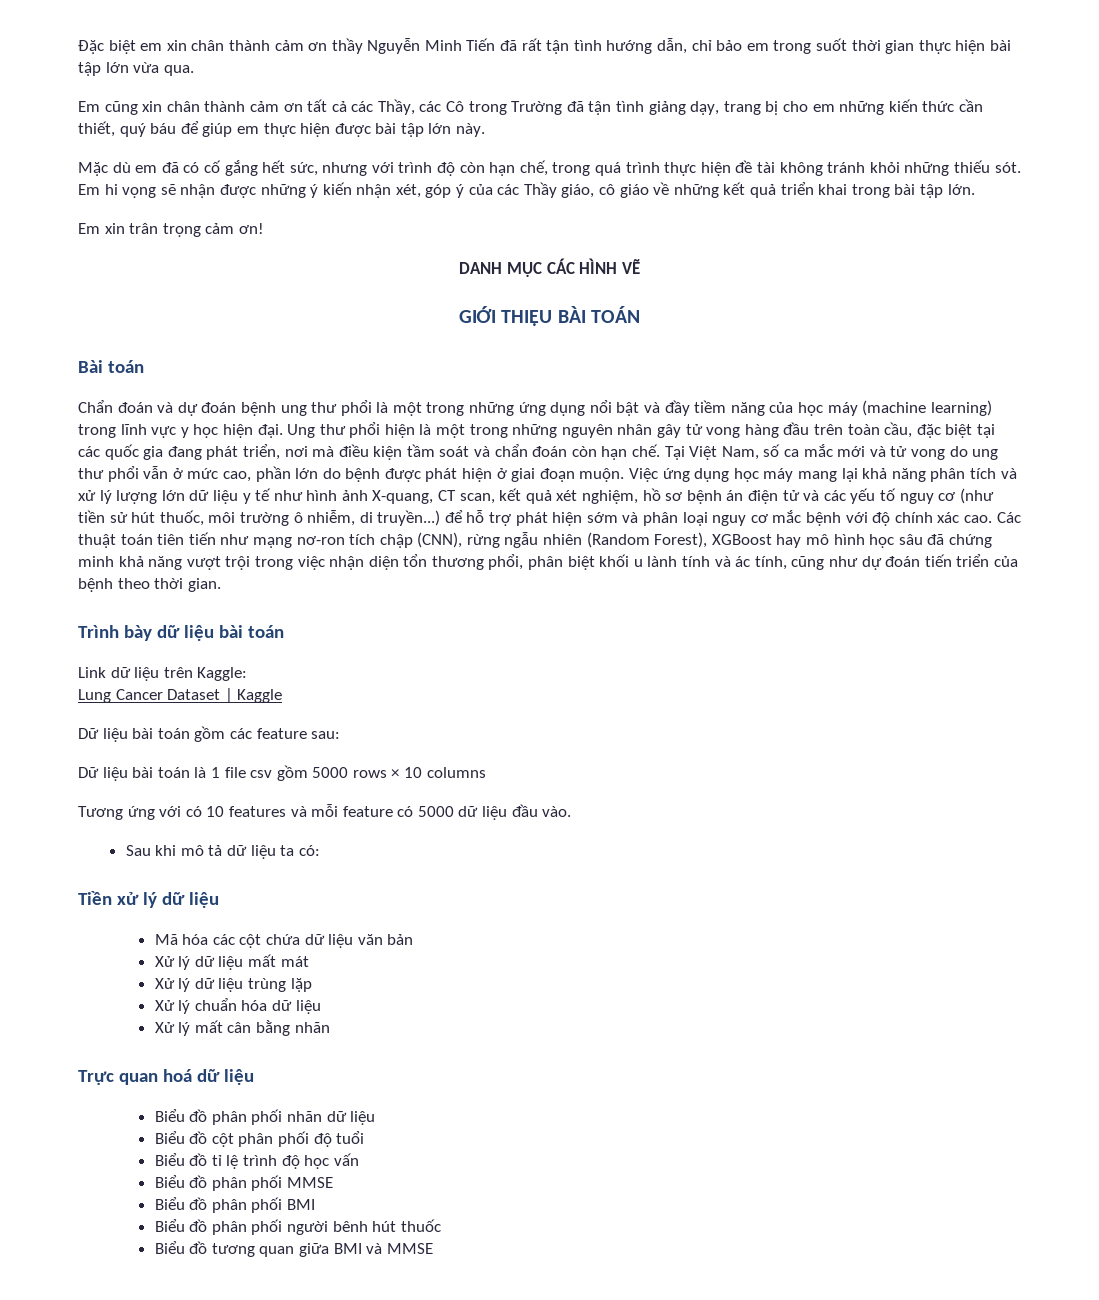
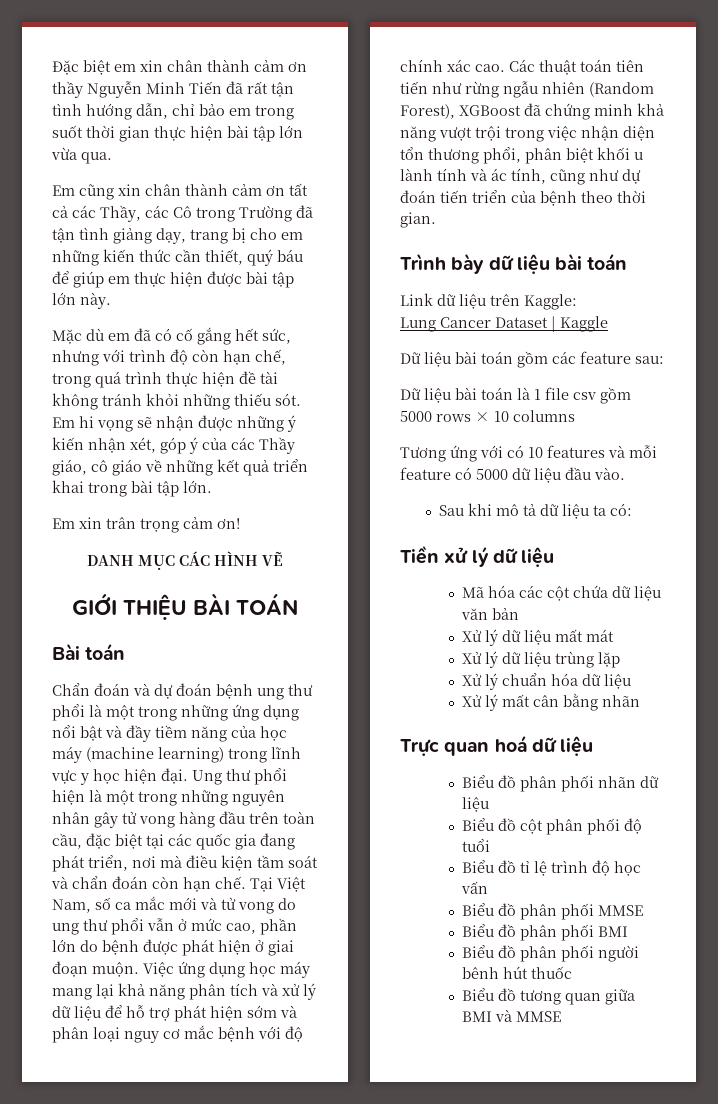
[116,488,994,504] [78,510,441,526] lượng lớn dữ liệu y tế như hình ảnh X-quang, CT scan, kết quả xét nghiệm, hồ sơ bệnh án điện tử và các yếu tố nguy cơ (như tiền sử hút thuốc, môi trường ô nhiễm, di truyền...) -> [52,1006,101,1021] dữ liệu
[252,532,463,548] mạng nơ-ron tích chập (CNN), -> (462, 88) none
[776,534,923,548] hay mô hình học sâu -> (521, 110) none

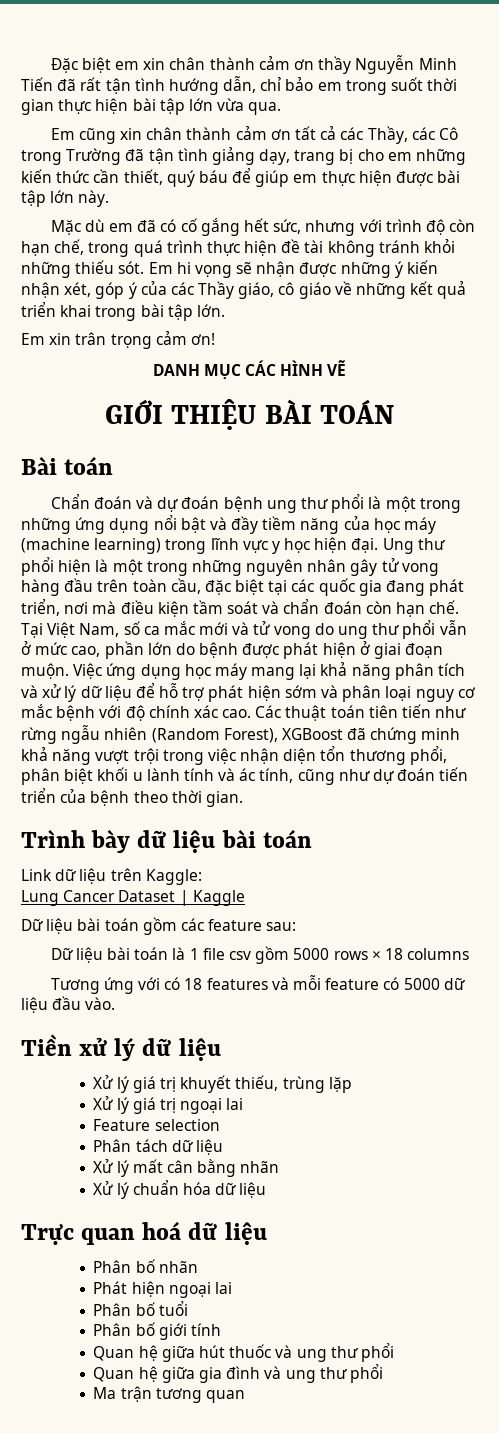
[494,411,509,422] 10 -> [384,948,403,960] 18
[528,447,543,458] 10 -> [184,978,203,990] 18
[438,503,632,519] // Sau khi mô tả dữ liệu ta có: -> (116, 1003) none
[461,585,661,601] [460,607,519,620] [461,629,614,646] [461,651,620,668] [461,672,578,690] Mã hóa các cột chứa dữ liệu văn bản // Xử lý dữ liệu mất mát // Xử lý dữ liệu trùng lặp // Xử lý chuẩn hóa -> [93,1075,352,1093] [93,1096,244,1114] [93,1119,220,1131] [93,1139,168,1152] Xử lý giá trị khuyết thiếu, trùng lặp // Xử lý giá trị ngoại lai // Feature selection // Phân tách
(640, 701) none -> [93,1180,267,1199] // Xử lý chuẩn hóa dữ liệu
[461,774,659,792] [461,797,489,812] [461,817,642,835] [461,838,490,852] [461,859,641,876] [460,881,488,894] [461,902,643,920] [461,923,628,941] [461,944,639,962] [461,966,572,979] [461,987,635,1005] [461,1009,561,1022] Biểu đồ phân phối nhãn dữ liệu // Biểu đồ cột phân phối độ tuổi // Biểu đồ tỉ lệ trình độ học vấn // Biểu đồ phân phối MMSE // Biểu đồ phân phối BMI // Biểu đồ phân phối người bênh hút thuốc // Biểu đồ tương quan giữa BMI và MMSE -> [93,1259,198,1273] [93,1281,233,1298] [93,1301,188,1316] [93,1322,222,1340] [93,1343,394,1362] [93,1364,383,1383] [93,1386,246,1403] Phân bố nhãn // Phát hiện ngoại lai // Phân bố tuổi // Phân bố giới tính // Quan hệ giữa hút thuốc và ung thư phổi // Quan hệ giữa gia đình và ung thư phổi // Ma trận tương quan

